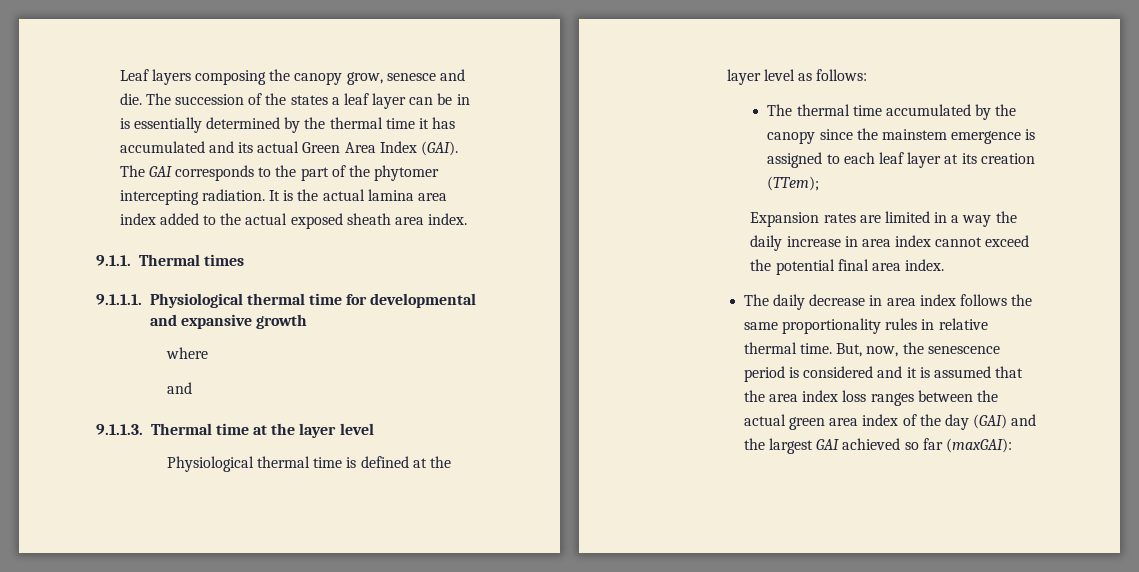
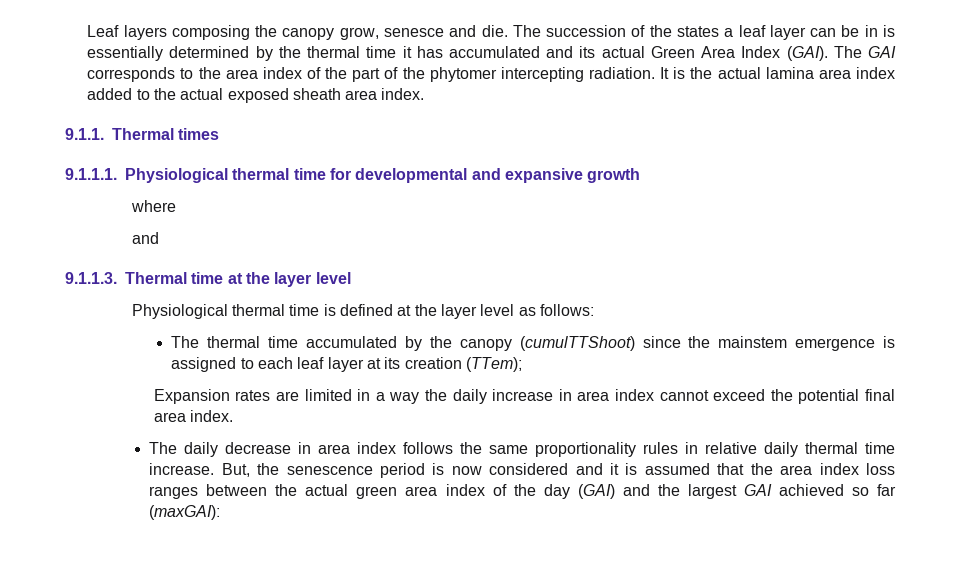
(297, 171) none -> [225,67,348,79] area index of the
(816, 137) none -> [519,336,635,351] (cumulTTShoot)
[743,342,899,357] thermal time. But, now, -> [764,442,896,457] [149,463,250,477] daily thermal time increase. But,
(800, 372) none -> [451,466,482,475] now

